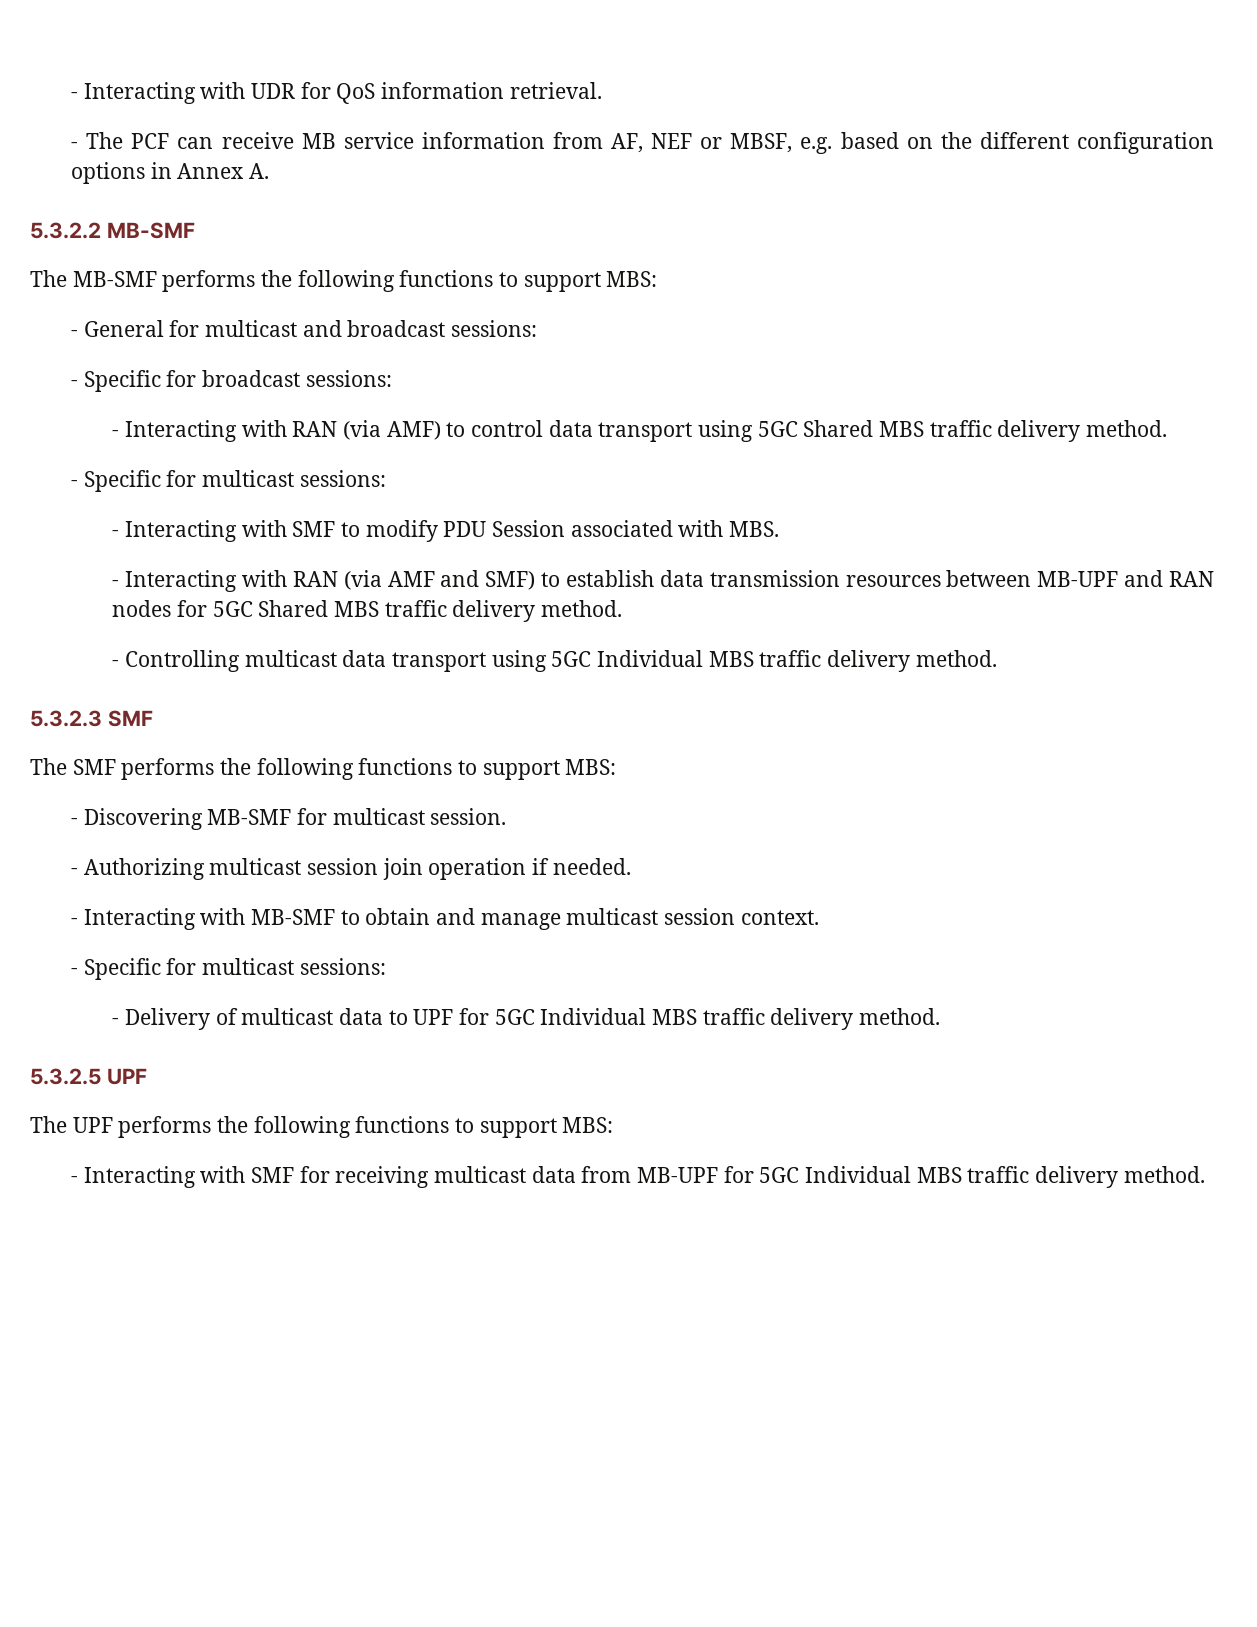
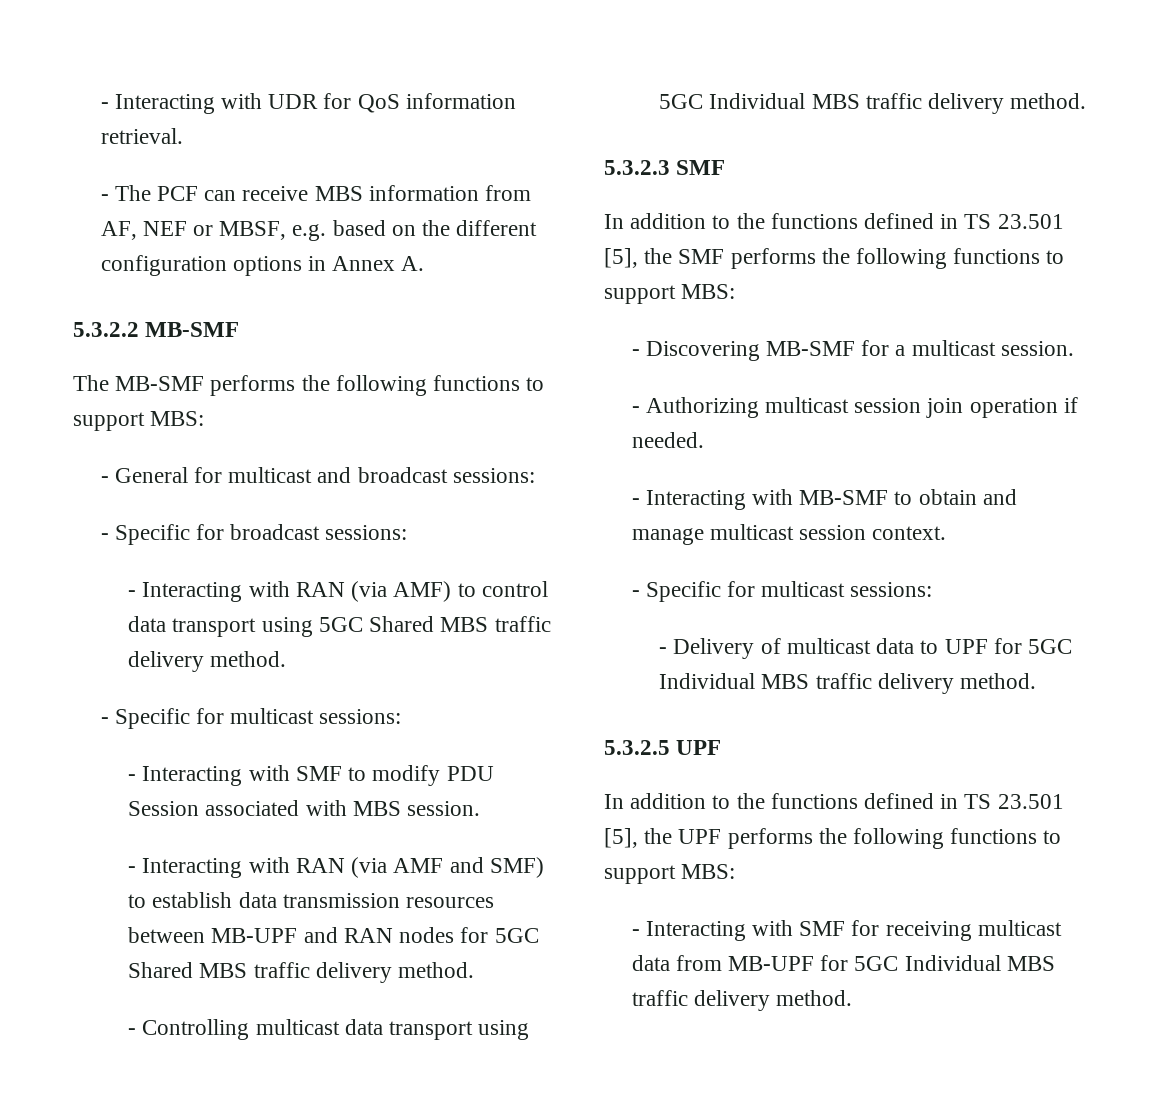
[301,132,414,149] MB service -> [314,186,363,201] MBS
[728,521,779,537] MBS. -> [352,801,481,816] MBS session.
[30,758,67,775] The -> [604,213,1064,229] [604,248,673,268] In addition to the functions defined in TS 23.501 [5], the
(328, 816) none -> [895,345,906,356] a
[30,1116,67,1133] The -> [604,793,1064,809] [604,828,673,848] In addition to the functions defined in TS 23.501 [5], the

